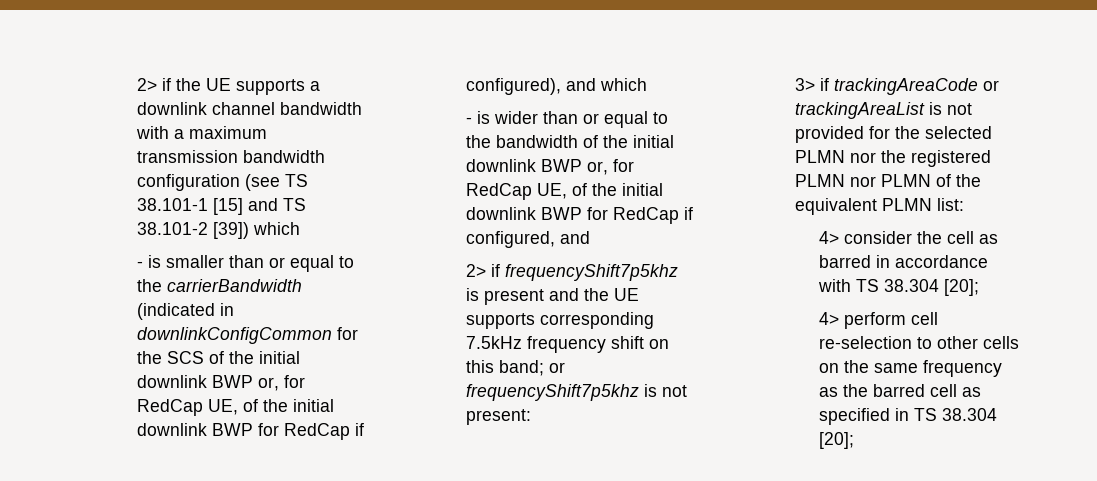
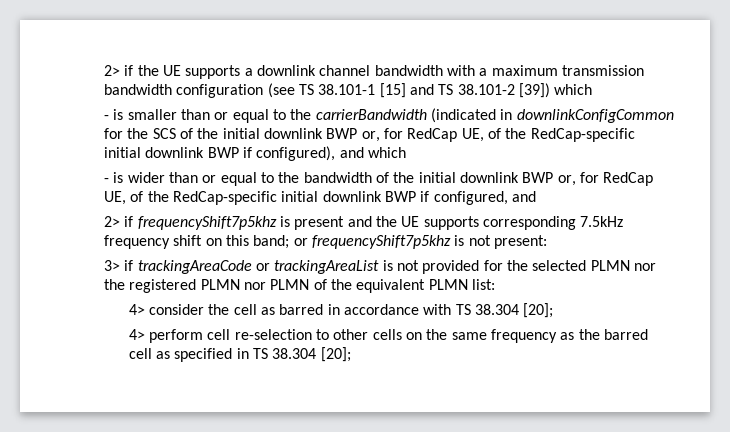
[292,399,334,412] [136,423,350,440] initial downlink BWP for RedCap -> [530,128,635,142] [104,147,239,158] RedCap-specific initial downlink BWP
[621,183,663,196] [465,207,679,224] initial downlink BWP for RedCap -> [173,191,417,205] RedCap-specific initial downlink BWP

